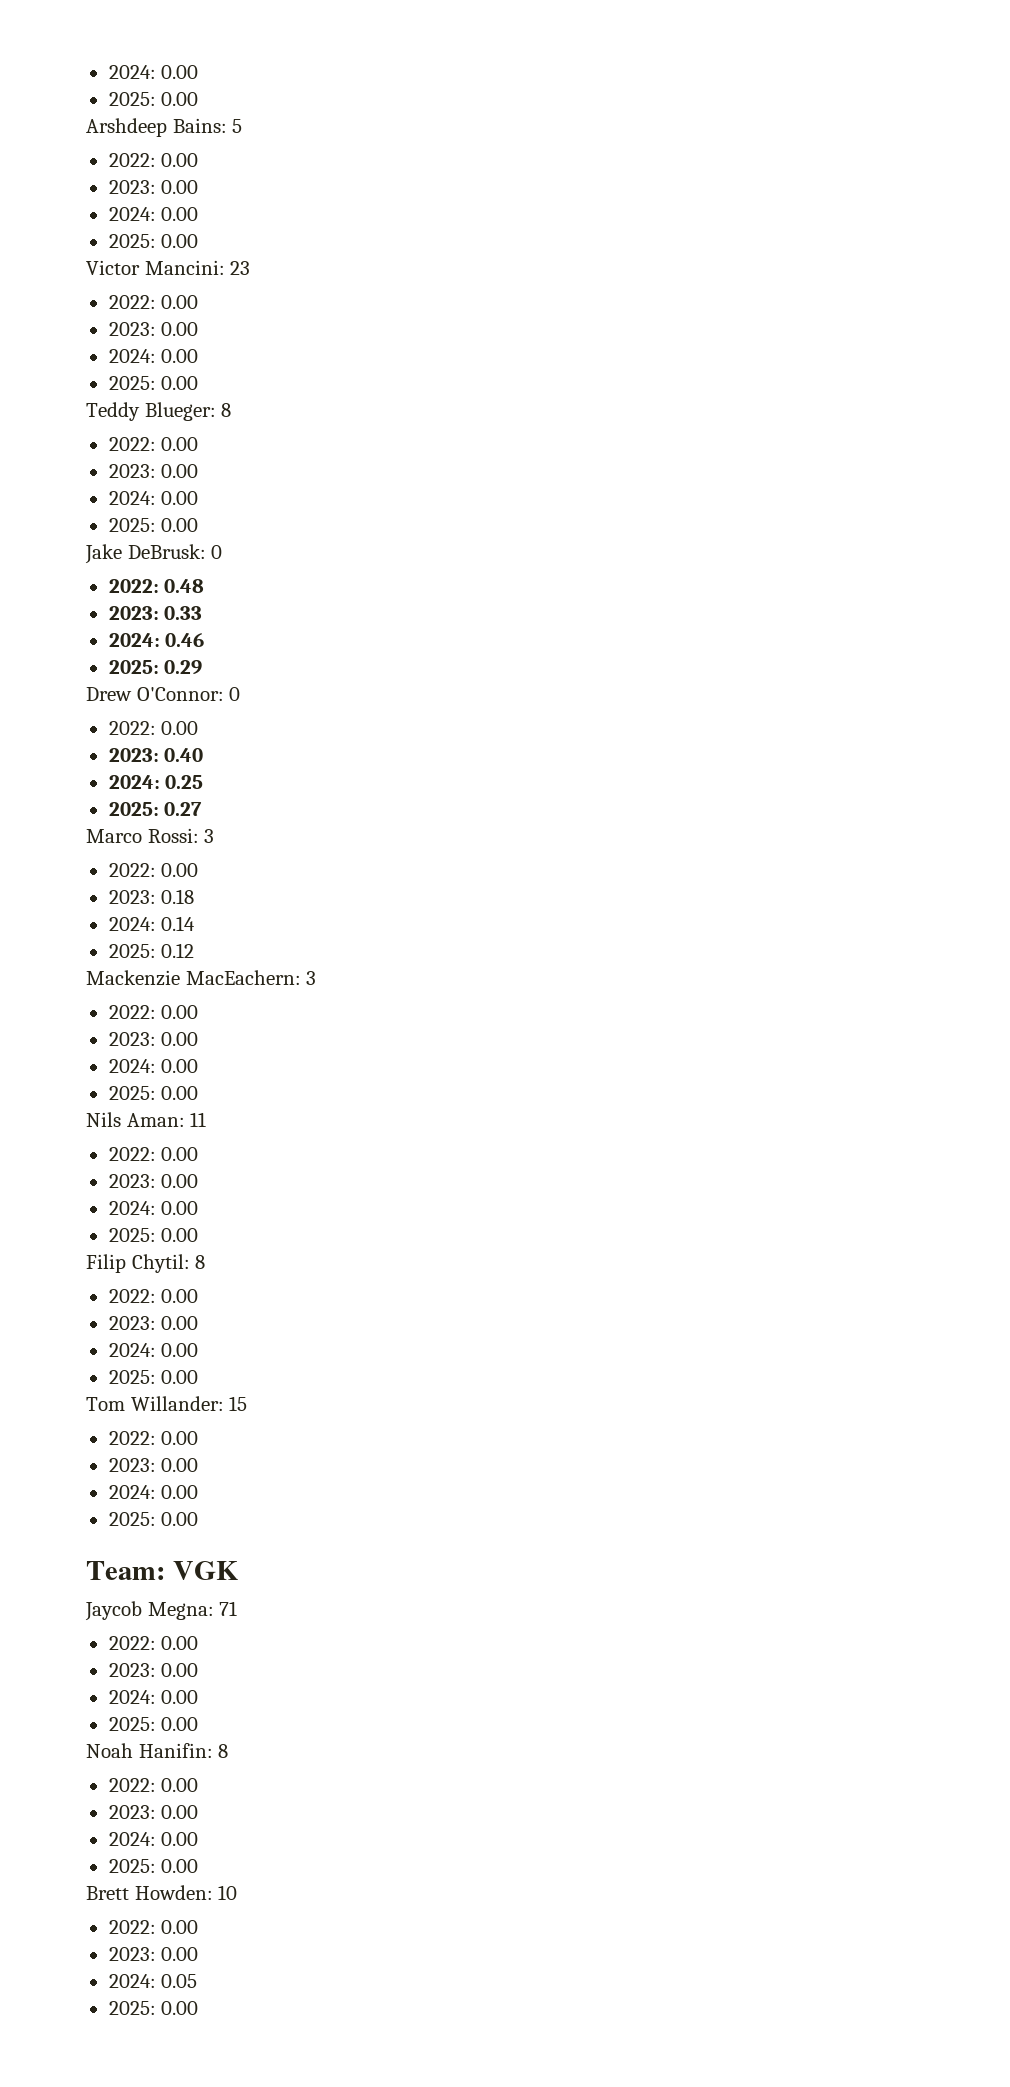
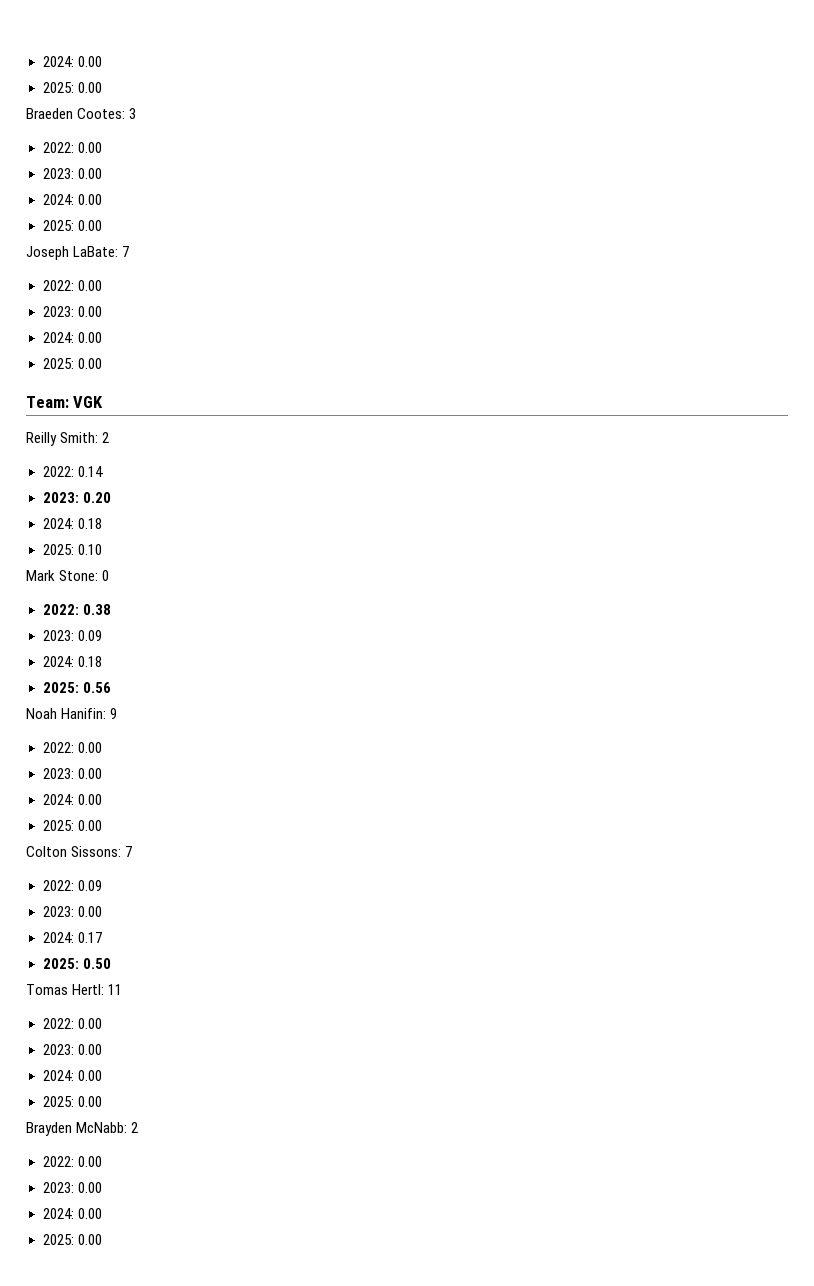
[108,65,199,79] [108,92,199,106] [86,118,243,137] [108,153,199,167] [108,180,199,194] [108,207,199,221] [108,234,199,248] [86,260,251,275] [108,295,199,309] [108,322,199,336] [108,349,199,363] [108,376,199,390] [86,402,232,421] [108,437,199,451] [108,464,199,478] [108,491,199,505] [108,518,199,532] [85,544,223,564] [108,579,205,593] [108,606,203,620] [108,633,205,647] [108,660,203,675] [86,687,241,701] [108,721,199,735] [108,748,204,762] [108,775,204,789] [108,802,203,816] [86,828,215,843] [108,863,199,877] [108,889,195,904] [108,916,196,931] [108,943,195,958] [86,970,301,986] 2024: 0.00 // 2025: 0.00 // Arshdeep Bains: 5 // 2022: 0.00 // 2023: 0.00 // 2024: 0.00 // 2025: 0.00 // Victor Mancini: 23 // 2022: 0.00 // 2023: 0.00 // 2024: 0.00 // 2025: 0.00 // Teddy Blueger: 8 // 2022: 0.00 // 2023: 0.00 // 2024: 0.00 // 2025: 0.00 // Jake DeBrusk: 0 // 2022: 0.48 // 2023: 0.33 // 2024: 0.46 // 2025: 0.29 // Drew O'Connor: 0 // 2022: 0.00 // 2023: 0.40 // 2024: 0.25 // 2025: 0.27 // Marco Rossi: 3 // 2022: 0.00 // 2023: 0.18 // 2024: 0.14 // 2025: 0.12 // Mackenzie MacEachern: -> [42,56,102,67] [42,82,102,93] [26,108,126,119] 2024: 0.00 // 2025: 0.00 // Braeden Cootes:
[86,1112,207,1127] [108,1147,199,1161] [108,1174,199,1188] [108,1201,199,1215] [108,1228,199,1242] [86,1254,206,1273] [108,1289,199,1303] [108,1316,199,1330] [108,1343,199,1357] [108,1370,199,1384] [86,1396,248,1411] Nils Aman: 11 // 2022: 0.00 // 2023: 0.00 // 2024: 0.00 // 2025: 0.00 // Filip Chytil: 8 // 2022: 0.00 // 2023: 0.00 // 2024: 0.00 // 2025: 0.00 // Tom Willander: 15 -> [26,246,130,260] Joseph LaBate: 7
[85,1601,238,1621] [108,1636,199,1650] [108,1663,199,1677] [108,1690,199,1704] [108,1717,199,1731] [86,1743,229,1758] [108,1778,199,1792] [108,1805,199,1819] [108,1832,199,1846] [108,1859,199,1873] [86,1885,238,1900] [108,1920,199,1934] [108,1947,199,1961] [108,1974,198,1988] Jaycob Megna: 71 // 2022: 0.00 // 2023: 0.00 // 2024: 0.00 // 2025: 0.00 // Noah Hanifin: 8 // 2022: 0.00 // 2023: 0.00 // 2024: 0.00 // 2025: 0.00 // Brett Howden: 10 // 2022: 0.00 // 2023: 0.00 // 2024: 0.05 -> [26,432,110,446] [42,466,103,477] [42,492,111,503] [42,518,102,529] [42,544,102,555] [26,570,110,581] [42,604,111,615] [42,630,102,641] [42,656,102,667] [42,682,111,693] [26,708,118,719] [42,742,102,753] [42,768,102,779] [42,794,102,805] [42,820,102,831] [26,846,133,857] [42,880,102,891] [42,906,102,917] [42,932,102,943] [42,958,111,969] [26,984,123,995] [42,1018,102,1029] [42,1044,102,1055] [42,1070,102,1081] [42,1096,102,1107] [26,1122,139,1136] [42,1156,102,1167] [42,1182,102,1193] [42,1208,102,1219] Reilly Smith: 2 // 2022: 0.14 // 2023: 0.20 // 2024: 0.18 // 2025: 0.10 // Mark Stone: 0 // 2022: 0.38 // 2023: 0.09 // 2024: 0.18 // 2025: 0.56 // Noah Hanifin: 9 // 2022: 0.00 // 2023: 0.00 // 2024: 0.00 // 2025: 0.00 // Colton Sissons: 7 // 2022: 0.09 // 2023: 0.00 // 2024: 0.17 // 2025: 0.50 // Tomas Hertl: 11 // 2022: 0.00 // 2023: 0.00 // 2024: 0.00 // 2025: 0.00 // Brayden McNabb: 2 // 2022: 0.00 // 2023: 0.00 // 2024: 0.00

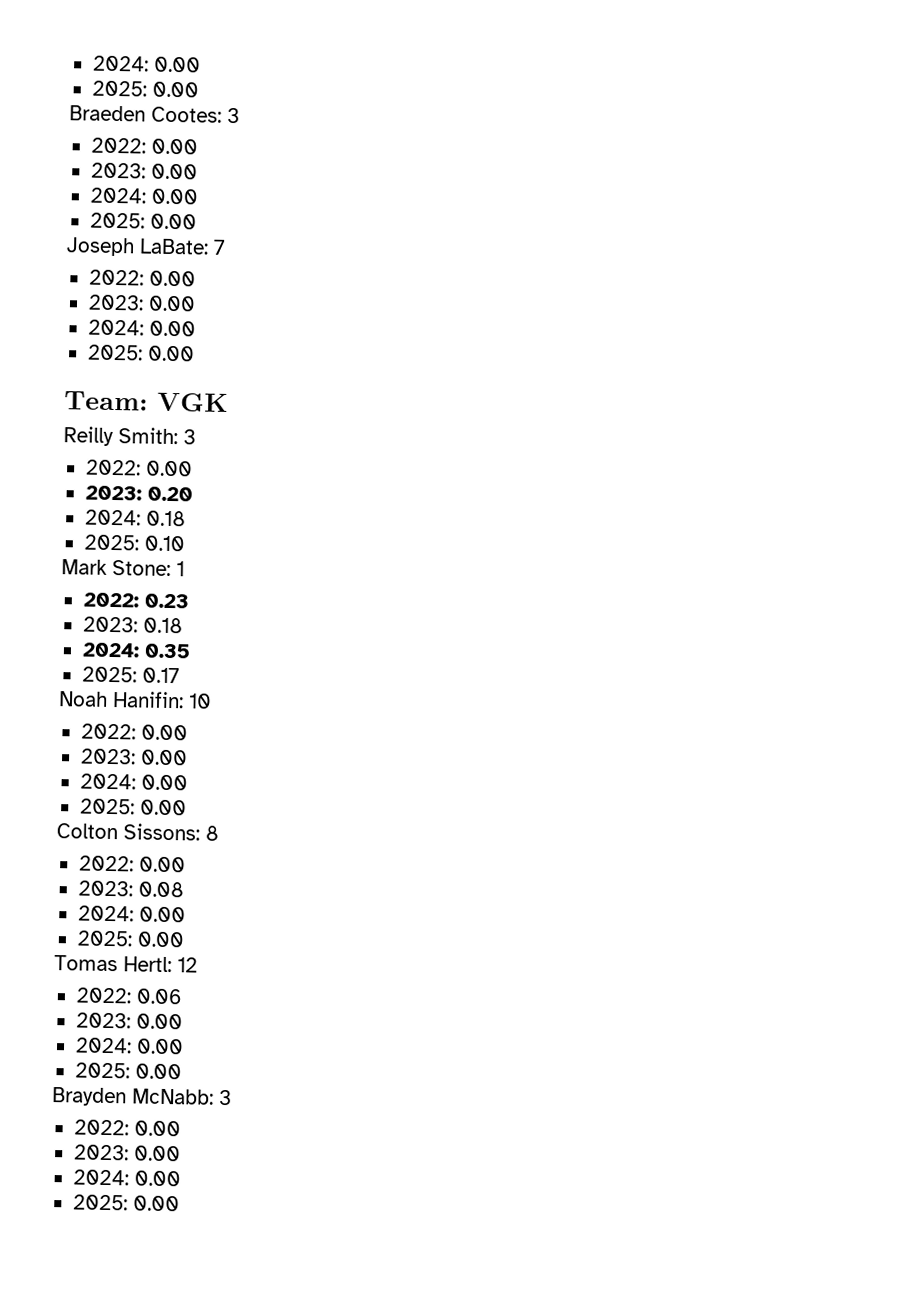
[102,432,110,443] [42,466,103,477] 2 // 2022: 0.14 -> [183,429,196,445] [85,459,193,477] 3 // 2022: 0.00
[102,570,110,581] [42,604,111,615] [42,630,102,641] [42,656,102,667] [42,682,111,693] 0 // 2022: 0.38 // 2023: 0.09 // 2024: 0.18 // 2025: 0.56 -> [176,561,185,577] [82,592,189,609] [82,616,183,634] [81,642,191,659] [81,666,180,684] 1 // 2022: 0.23 // 2023: 0.18 // 2024: 0.35 // 2025: 0.17
[110,708,118,719] 9 -> [188,693,212,709] 10
[125,846,133,857] [42,880,102,891] [42,906,102,917] [42,932,102,943] [42,958,111,969] [26,984,123,995] [42,1018,102,1029] [42,1044,102,1055] [42,1070,102,1081] [42,1096,102,1107] [26,1122,139,1136] [42,1156,102,1167] [42,1182,102,1193] [42,1208,102,1219] [42,1234,102,1245] 7 // 2022: 0.09 // 2023: 0.00 // 2024: 0.17 // 2025: 0.50 // Tomas Hertl: 11 // 2022: 0.00 // 2023: 0.00 // 2024: 0.00 // 2025: 0.00 // Brayden McNabb: 2 // 2022: 0.00 // 2023: 0.00 // 2024: 0.00 // 2025: 0.00 -> [205,825,219,841] [78,855,186,873] [77,880,184,898] [77,905,186,923] [76,930,185,948] [54,955,198,973] [75,987,183,1005] [75,1012,183,1030] [74,1037,184,1055] [74,1062,182,1080] [52,1087,232,1107] [73,1119,181,1137] [73,1144,181,1162] [72,1169,181,1187] [72,1194,180,1212] 8 // 2022: 0.00 // 2023: 0.08 // 2024: 0.00 // 2025: 0.00 // Tomas Hertl: 12 // 2022: 0.06 // 2023: 0.00 // 2024: 0.00 // 2025: 0.00 // Brayden McNabb: 3 // 2022: 0.00 // 2023: 0.00 // 2024: 0.00 // 2025: 0.00

